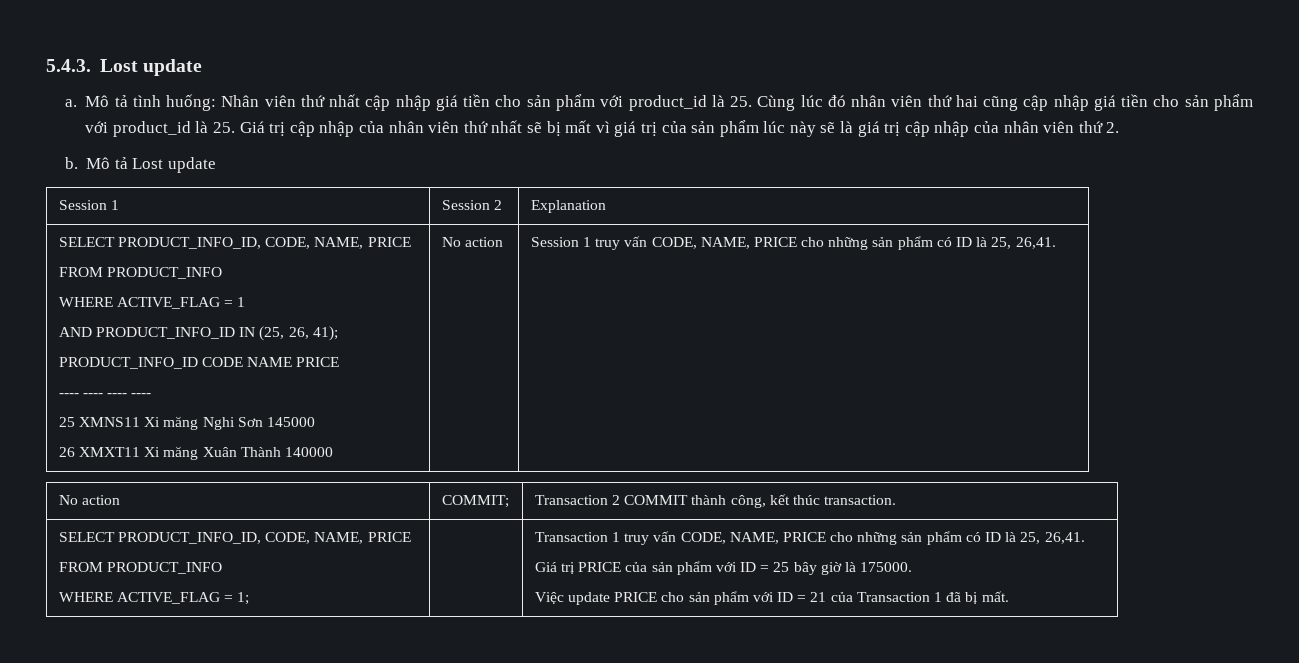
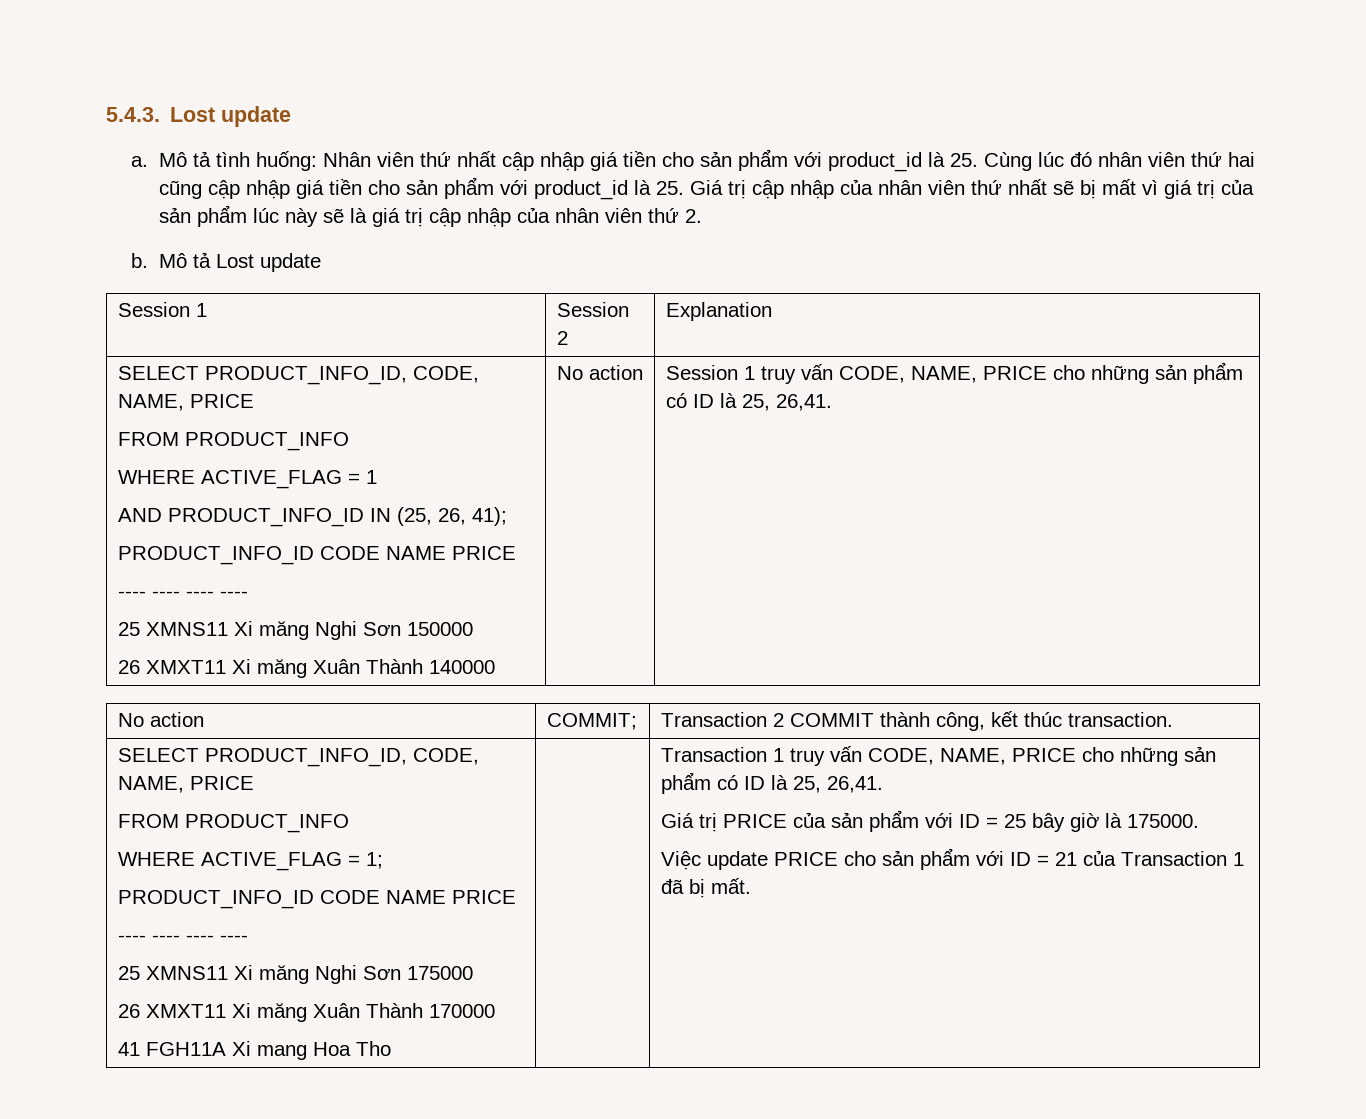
[266,417,315,427] 145000 -> [406,622,473,636] 150000
(250, 598) none -> [117,890,516,909] [117,935,248,942] [117,965,473,984] [117,1003,495,1022] [117,1041,391,1060] // PRODUCT_INFO_ID CODE NAME PRICE // ---- ---- ---- ---- // 25 XMNS11 Xi măng Nghi Sơn 175000 // 26 XMXT11 Xi măng Xuân Thành 170000 // 41 FGH11A Xi mang Hoa Tho

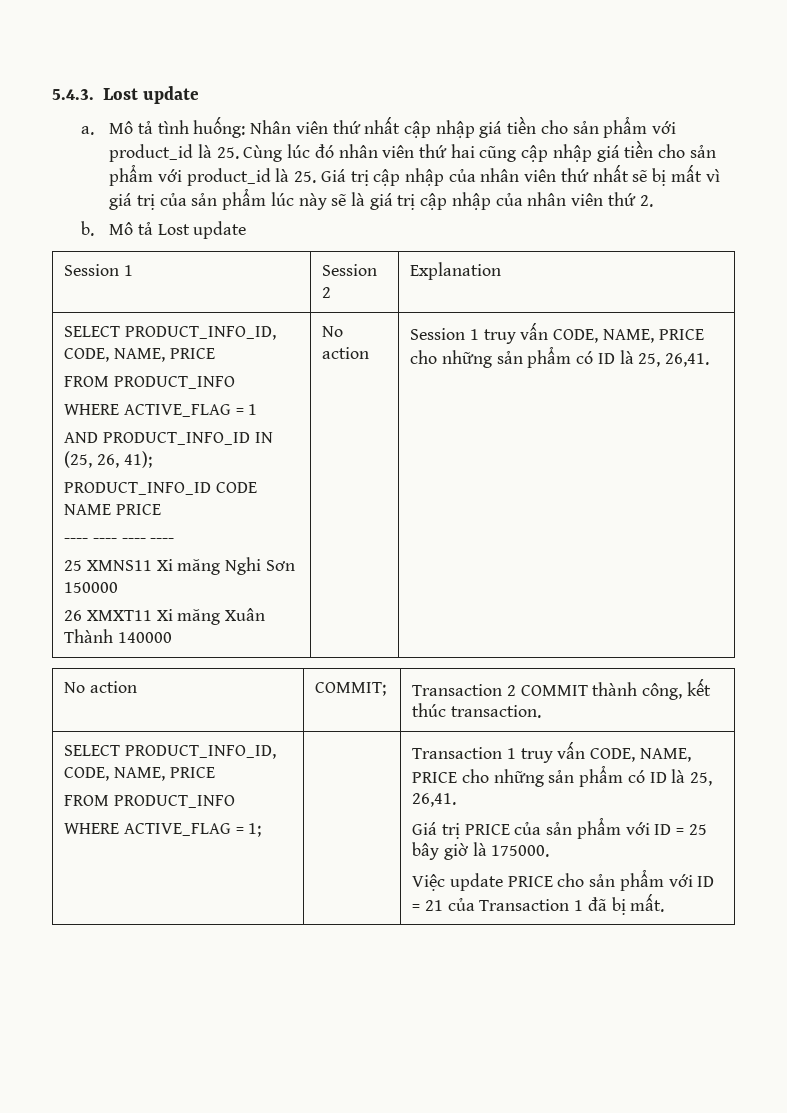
[117,890,516,909] [117,935,248,942] [117,965,473,984] [117,1003,495,1022] [117,1041,391,1060] // PRODUCT_INFO_ID CODE NAME PRICE // ---- ---- ---- ---- // 25 XMNS11 Xi măng Nghi Sơn 175000 // 26 XMXT11 Xi măng Xuân Thành 170000 // 41 FGH11A Xi mang Hoa Tho -> (262, 830) none

